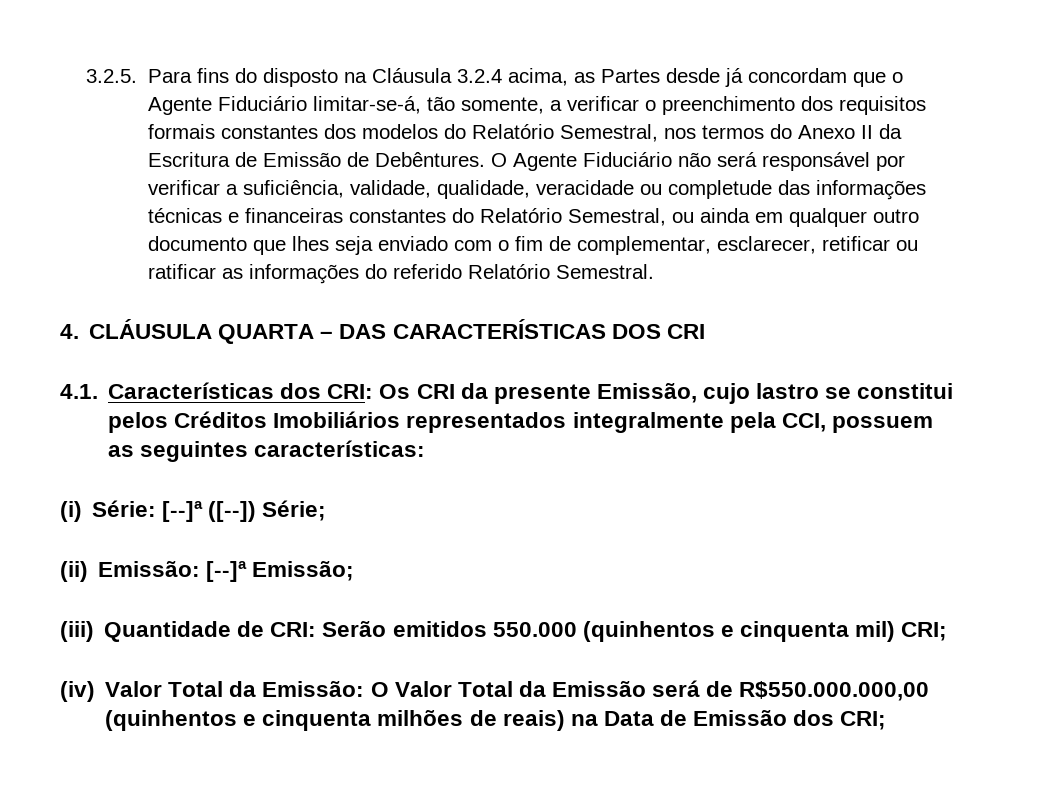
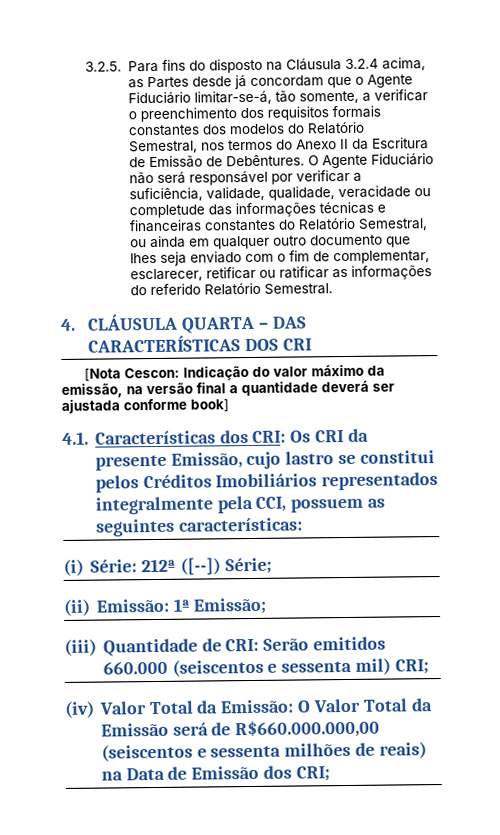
(705, 331) none -> [83,364,385,381] [61,380,395,398] [61,398,229,414] // [Nota Cescon: Indicação do valor máximo da emissão, na versão final a quantidade deverá ser ajustada conforme book]
[162,501,204,522] [--]ª -> [140,558,176,573] 212ª
[206,561,248,582] [--]ª -> [172,598,191,612] 1ª
[492,621,849,642] 550.000 (quinhentos e cinquenta -> [102,658,353,677] 660.000 (seiscentos e sessenta
[739,681,930,701] [105,710,372,731] R$550.000.000,00 (quinhentos e cinquenta -> [235,719,381,739] [100,743,282,762] R$660.000.000,00 (seiscentos e sessenta

